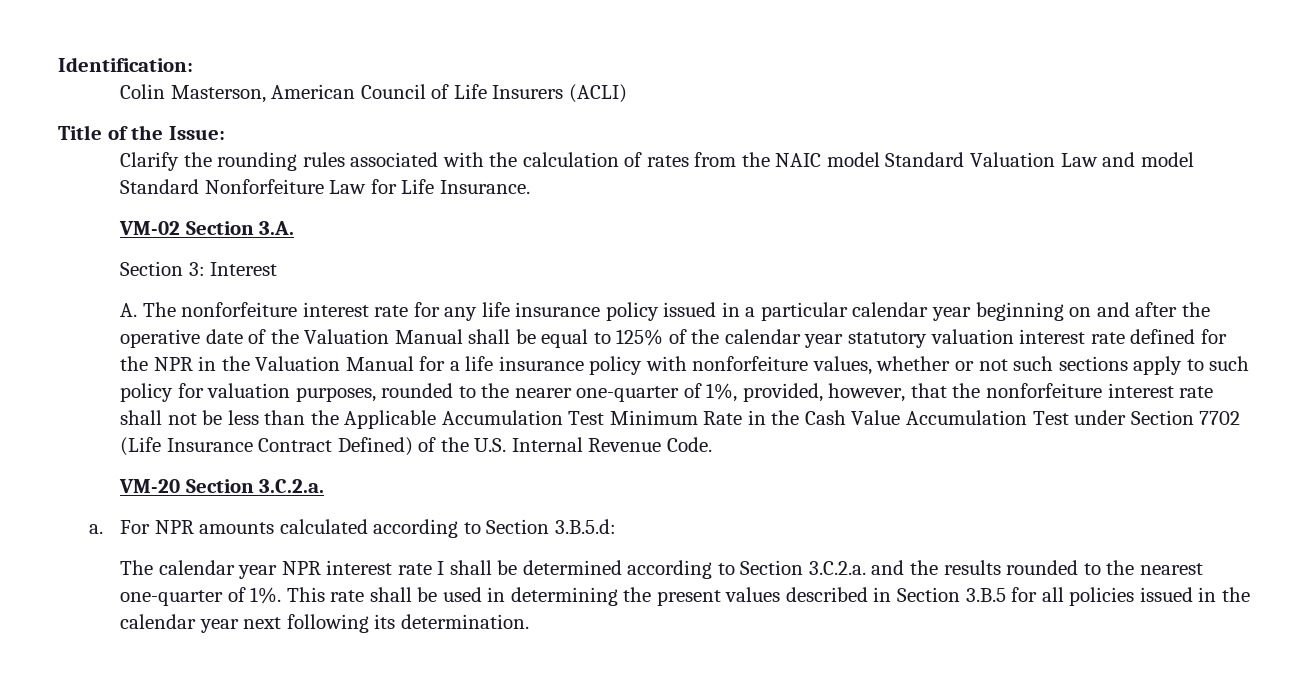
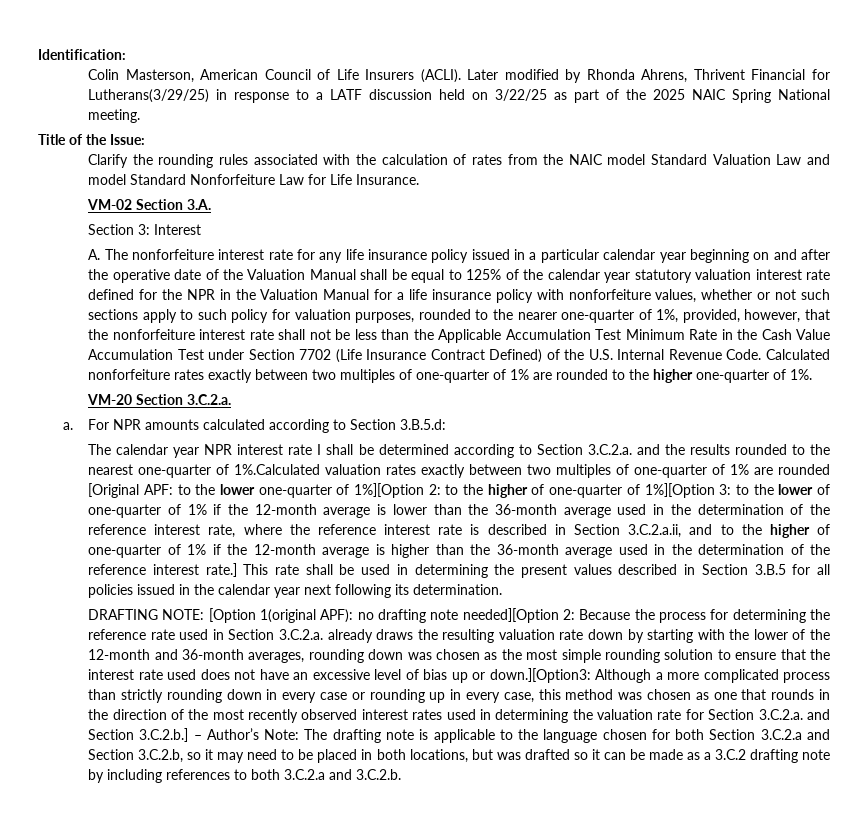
[568,84,627,103] (ACLI) -> [420,69,831,83] [88,89,830,103] [88,109,141,123] (ACLI). Later modified by Rhonda Ahrens, Thrivent Financial for Lutherans(3/29/25) in response to a LATF discussion held on 3/22/25 as part of the 2025 NAIC Spring National meeting.
(712, 444) none -> [766,349,831,360] [88,369,813,383] Calculated nonforfeiture rates exactly between two multiples of one-quarter of 1% are rounded to the higher one-quarter of 1%.
[250,587,282,604] 1%. -> [234,464,831,478] [88,483,830,498] [88,504,831,518] [88,524,831,538] [88,544,830,558] [88,563,237,577] 1%.Calculated valuation rates exactly between two multiples of one-quarter of 1% are rounded [Original APF: to the lower one-quarter of 1%][Option 2: to the higher of one-quarter of 1%][Option 3: to the lower of one-quarter of 1% if the 12-month average is lower than the 36-month average used in the determination of the reference interest rate, where the reference interest rate is described in Section 3.C.2.a.ii, and to the higher of one-quarter of 1% if the 12-month average is higher than the 36-month average used in the determination of the reference interest rate.]
(529, 621) none -> [88,608,830,623] [88,629,830,643] [88,649,830,663] [88,668,830,683] [88,689,831,703] [88,709,831,723] [88,728,831,743] [88,749,830,763] [88,769,402,783] // DRAFTING NOTE: [Option 1(original APF): no drafting note needed][Option 2: Because the process for determining the reference rate used in Section 3.C.2.a. already draws the resulting valuation rate down by starting with the lower of the 12-month and 36-month averages, rounding down was chosen as the most simple rounding solution to ensure that the interest rate used does not have an excessive level of bias up or down.][Option3: Although a more complicated process than strictly rounding down in every case or rounding up in every case, this method was chosen as one that rounds in the direction of the most recently observed interest rates used in determining the valuation rate for Section 3.C.2.a. and Section 3.C.2.b.] – Author’s Note: The drafting note is applicable to the language chosen for both Section 3.C.2.a and Section 3.C.2.b, so it may need to be placed in both locations, but was drafted so it can be made as a 3.C.2 drafting note by including references to both 3.C.2.a and 3.C.2.b.

